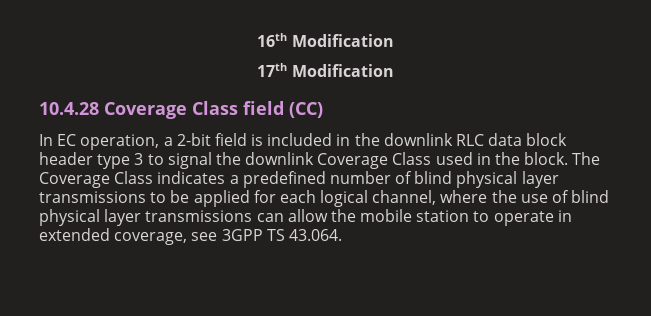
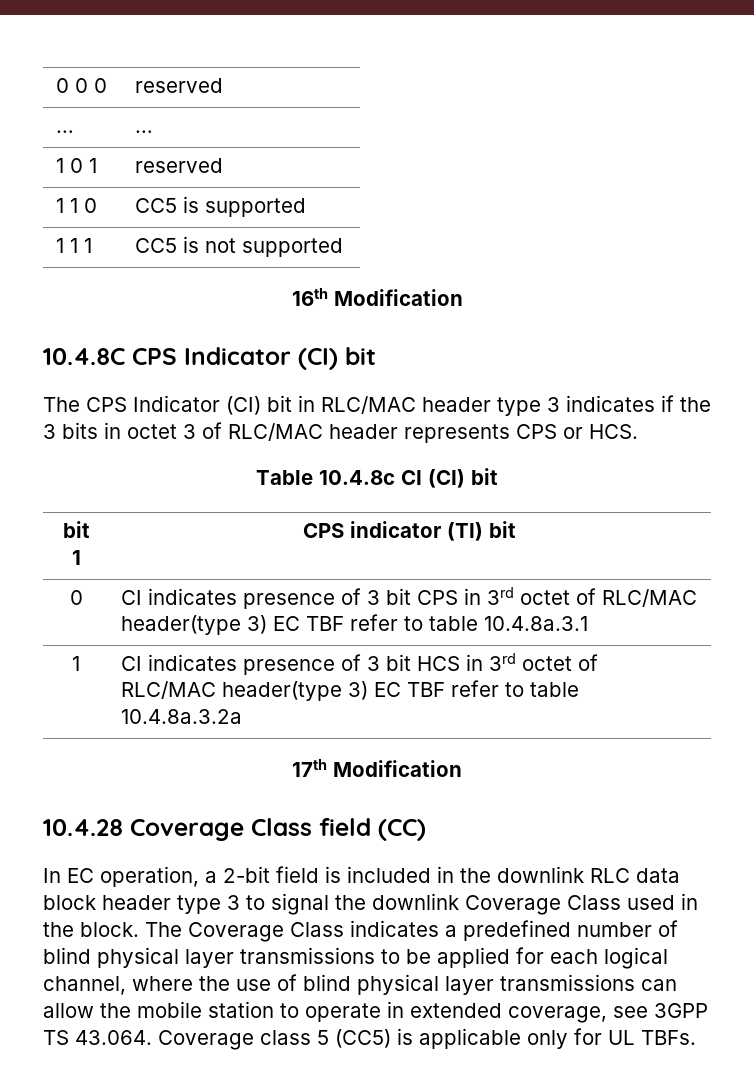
[257,33,394,47] 16th Modification -> [55,78,107,93] [134,78,223,93] [55,130,74,133] [134,130,153,133] [55,158,97,173] [134,158,223,173] [55,198,97,213] [134,196,306,217] [55,238,92,253] [134,236,343,257] [291,288,463,306] [43,347,376,370] [43,395,711,416] [43,422,638,443] [256,468,498,488] [62,521,90,538] [71,550,81,565] [303,521,516,541] [69,590,83,605] [120,587,697,609] [120,614,588,635] [72,656,80,671] [120,653,598,675] [120,680,579,701] [120,709,242,724] 0 0 0 | reserved // … | … // 1 0 1 | reserved // 1 1 0 | CC5 is supported // 1 1 1 | CC5 is not supported // 16th Modification // 10.4.8C CPS Indicator (CI) bit // The CPS Indicator (CI) bit in RLC/MAC header type 3 indicates if the 3 bits in octet 3 of RLC/MAC header represents CPS or HCS. // Table 10.4.8c CI (CI) bit // bit 1 | CPS indicator (TI) bit // 0 | CI indicates presence of 3 bit CPS in 3rd octet of RLC/MAC header(type 3) EC TBF refer to table 10.4.8a.3.1 // 1 | CI indicates presence of 3 bit HCS in 3rd octet of RLC/MAC header(type 3) EC TBF refer to table 10.4.8a.3.2a
(342, 235) none -> [158,1028,696,1050] Coverage class 5 (CC5) is applicable only for UL TBFs.

